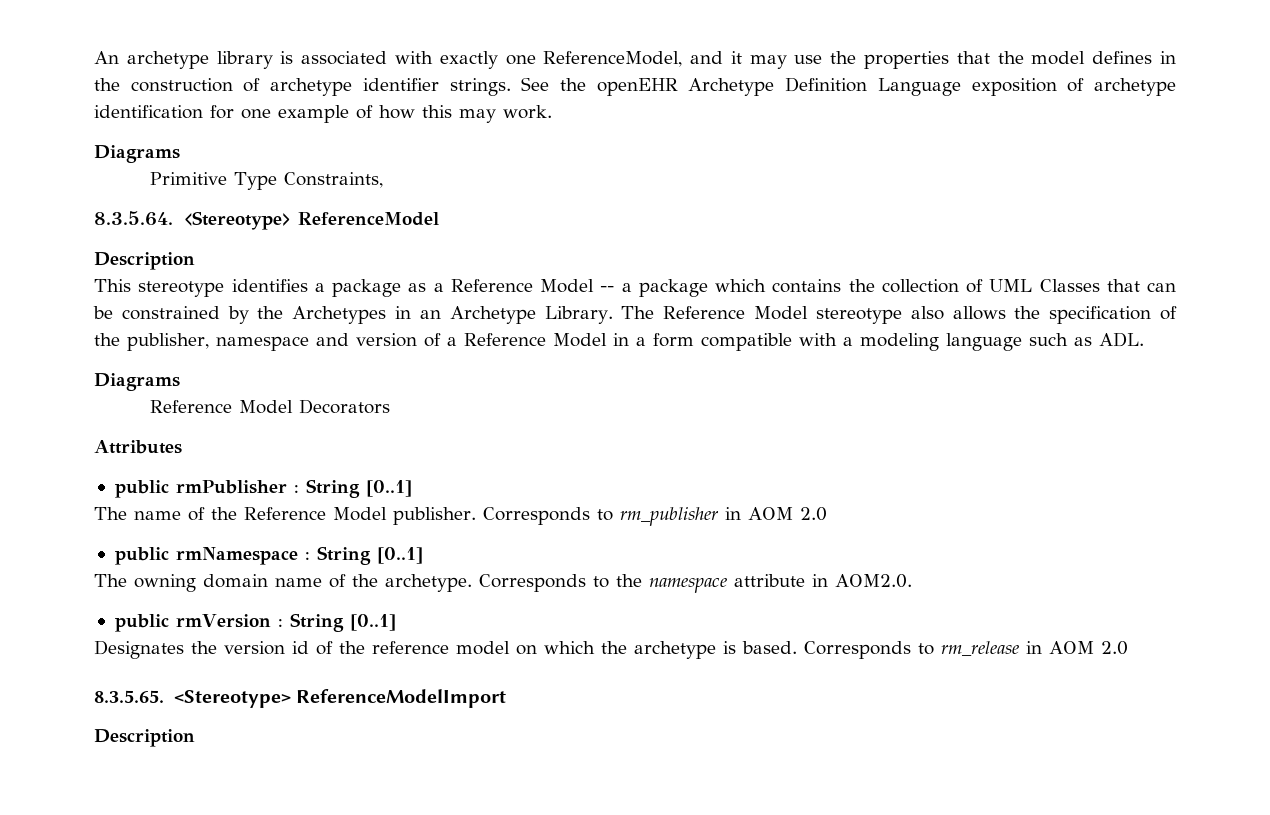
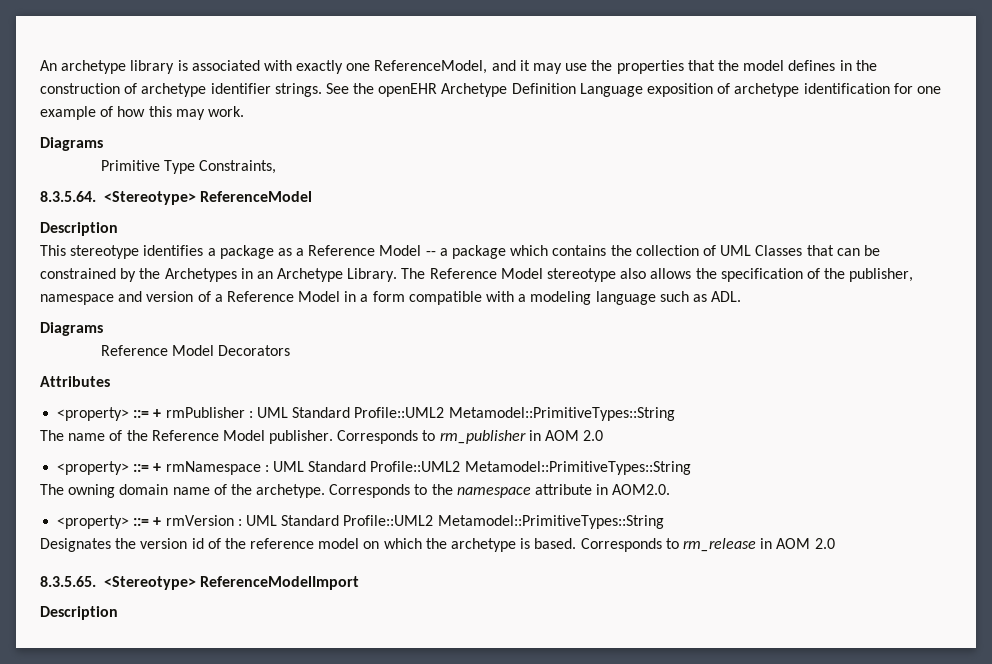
[114,479,412,498] public rmPublisher : String [0..1] -> [57,407,675,421] <property> ::= + rmPublisher : UML Standard Profile::UML2 Metamodel::PrimitiveTypes::String
[114,546,423,565] public rmNamespace : String [0..1] -> [57,461,691,475] <property> ::= + rmNamespace : UML Standard Profile::UML2 Metamodel::PrimitiveTypes::String
[114,613,396,632] public rmVersion : String [0..1] -> [57,515,664,529] <property> ::= + rmVersion : UML Standard Profile::UML2 Metamodel::PrimitiveTypes::String

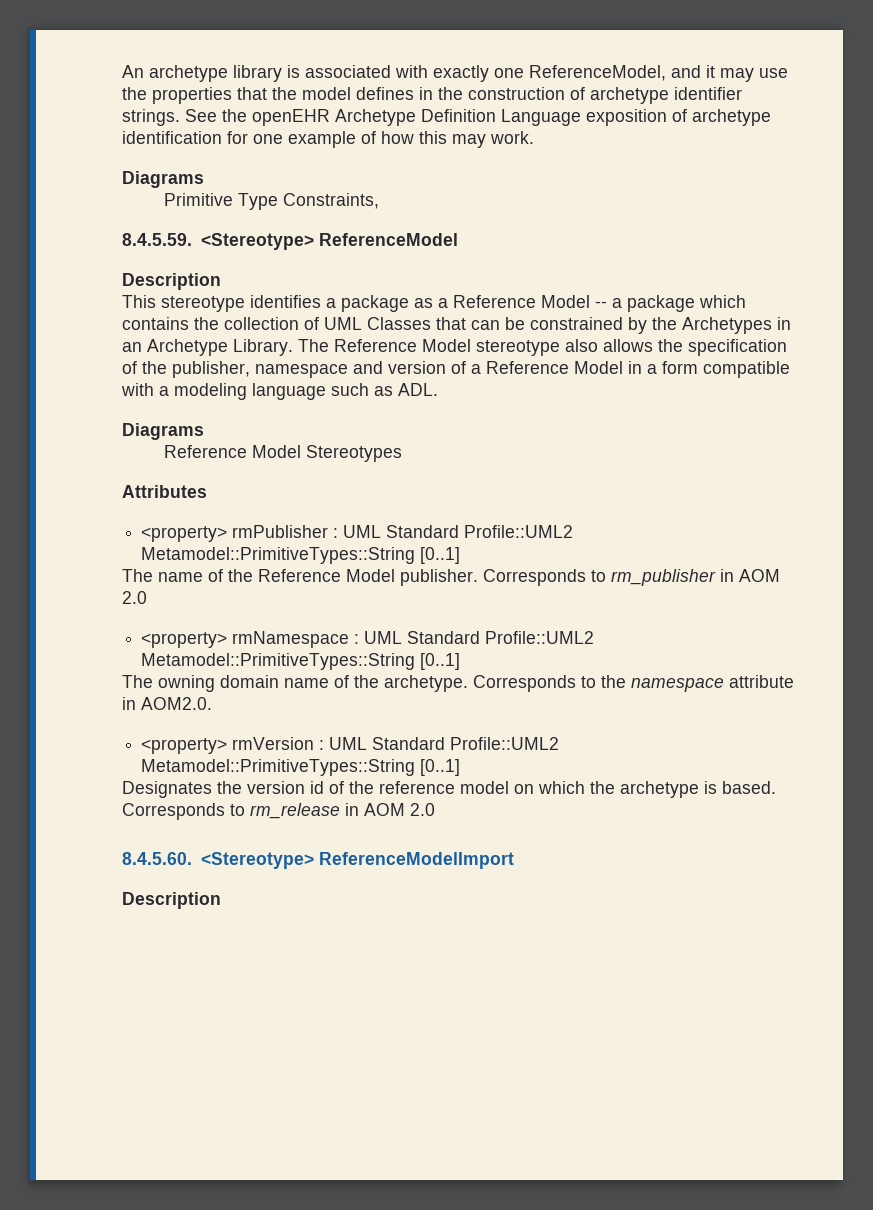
[40,191,96,202] 8.3.5.64. -> [122,233,192,246] 8.4.5.59.
[218,345,291,356] Decorators -> [305,445,402,462] Stereotypes
[133,409,162,418] ::= + -> (228, 534) none
(675, 414) none -> [420,547,461,564] [0..1]
[133,463,162,472] ::= + -> (228, 640) none
(691, 468) none -> [420,653,461,670] [0..1]
[133,517,162,526] ::= + -> (228, 746) none
(664, 522) none -> [420,759,461,776] [0..1]
[40,576,96,587] 8.3.5.65. -> [122,852,192,865] 8.4.5.60.

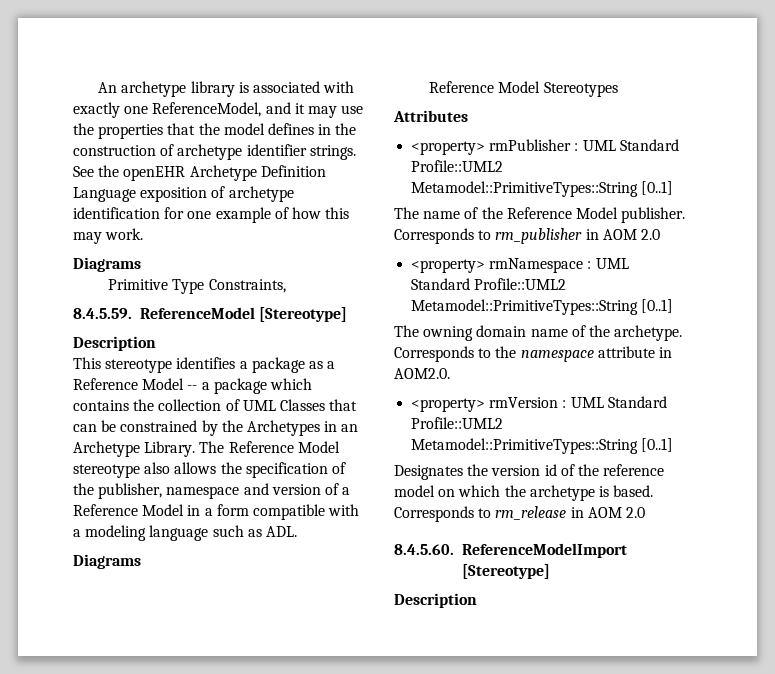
[200,233,314,250] <Stereotype> -> (132, 313) none
(458, 239) none -> [258,307,347,322] [Stereotype]
[200,852,314,869] <Stereotype> -> (454, 549) none
(514, 860) none -> [461,564,550,579] [Stereotype]

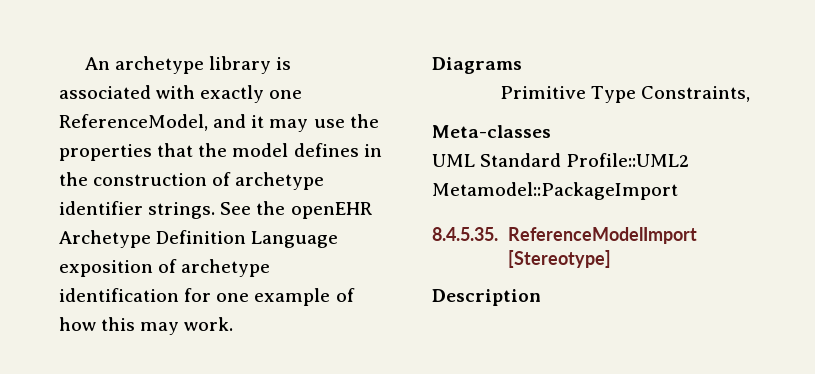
[73,307,347,322] [73,336,156,351] [73,357,336,373] [73,378,312,394] [73,399,358,411] [73,420,359,436] [73,441,340,457] [73,462,346,478] [73,483,351,499] [73,504,360,520] [73,525,297,541] [73,554,141,569] [429,81,618,97] [393,110,468,122] [411,139,679,155] [411,160,504,172] [411,181,674,197] [394,207,686,223] [394,228,660,244] [411,258,629,273] [411,278,567,290] [411,299,674,315] [394,325,683,341] [394,346,672,362] [394,368,450,379] [411,396,667,412] [411,417,504,429] [411,438,674,454] [394,464,665,480] [394,485,654,501] [394,506,645,522] [394,544,454,555] 8.4.5.59. ReferenceModel [Stereotype] // Description // This stereotype identifies a package as a Reference Model -- a package which contains the collection of UML Classes that can be constrained by the Archetypes in an Archetype Library. The Reference Model stereotype also allows the specification of the publisher, namespace and version of a Reference Model in a form compatible with a modeling language such as ADL. // Diagrams // Reference Model Stereotypes // Attributes // <property> rmPublisher : UML Standard Profile::UML2 Metamodel::PrimitiveTypes::String [0..1] // The name of the Reference Model publisher. Corresponds to rm_publisher in AOM 2.0 // <property> rmNamespace : UML Standard Profile::UML2 Metamodel::PrimitiveTypes::String [0..1] // The owning domain name of the archetype. Corresponds to the namespace attribute in AOM2.0. // <property> rmVersion : UML Standard Profile::UML2 Metamodel::PrimitiveTypes::String [0..1] // Designates the version id of the reference model on which the archetype is based. Corresponds to rm_release in AOM 2.0 // 8.4.5.60. -> [432,125,551,138] [432,153,690,167] [432,182,678,200] [432,227,498,241] Meta-classes // UML Standard Profile::UML2 Metamodel::PackageImport // 8.4.5.35.

